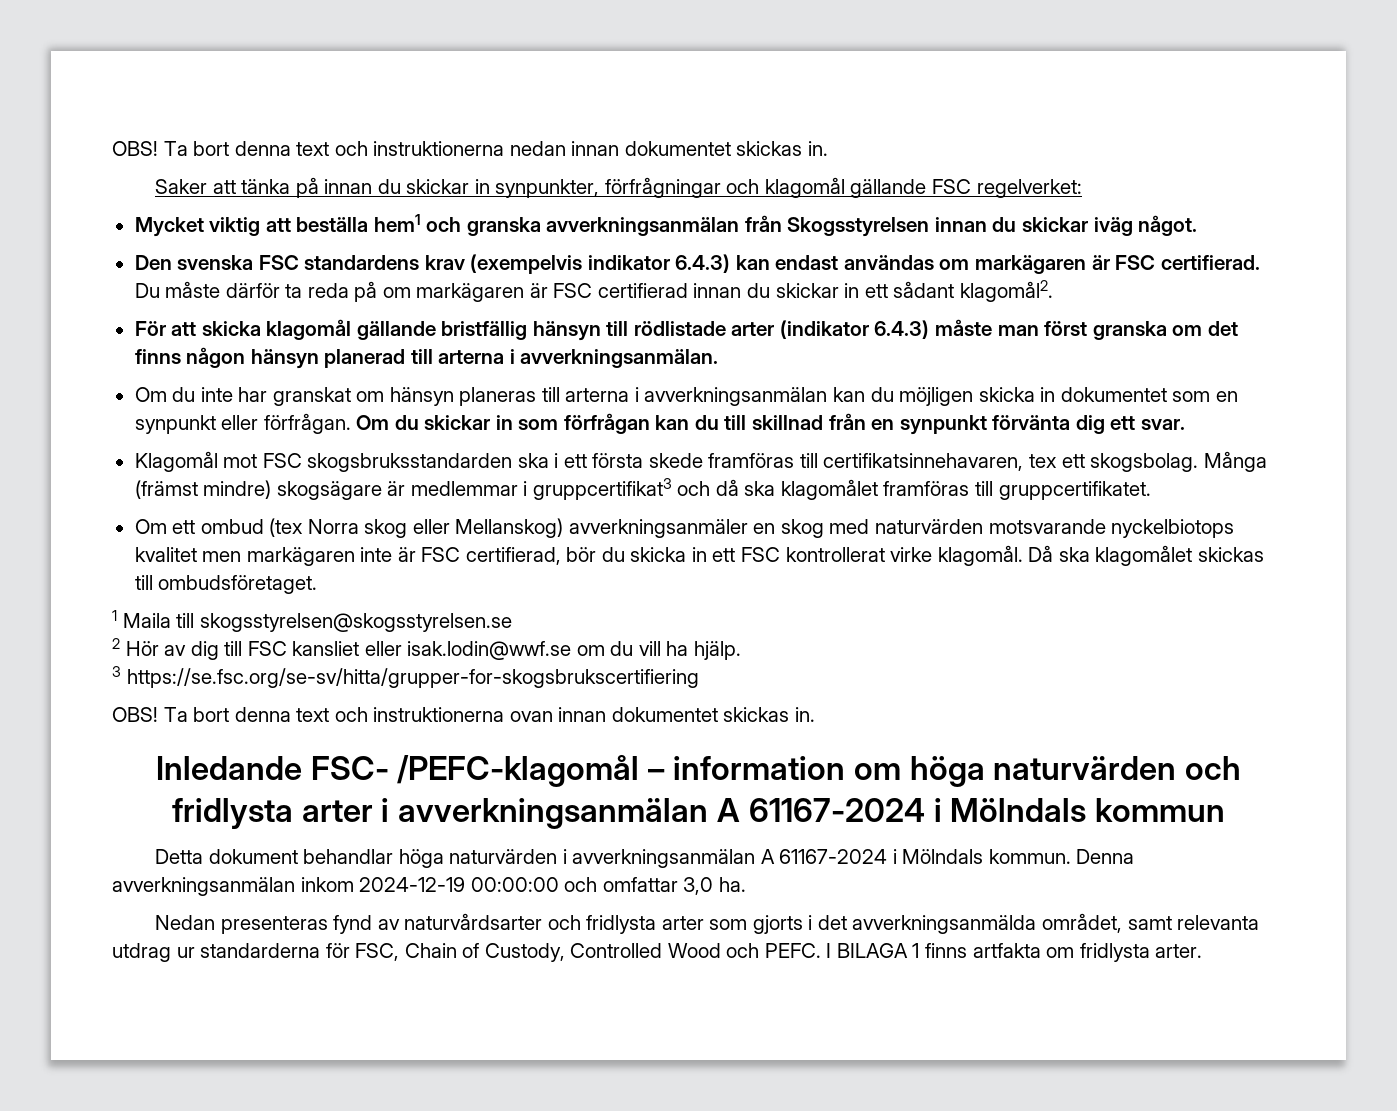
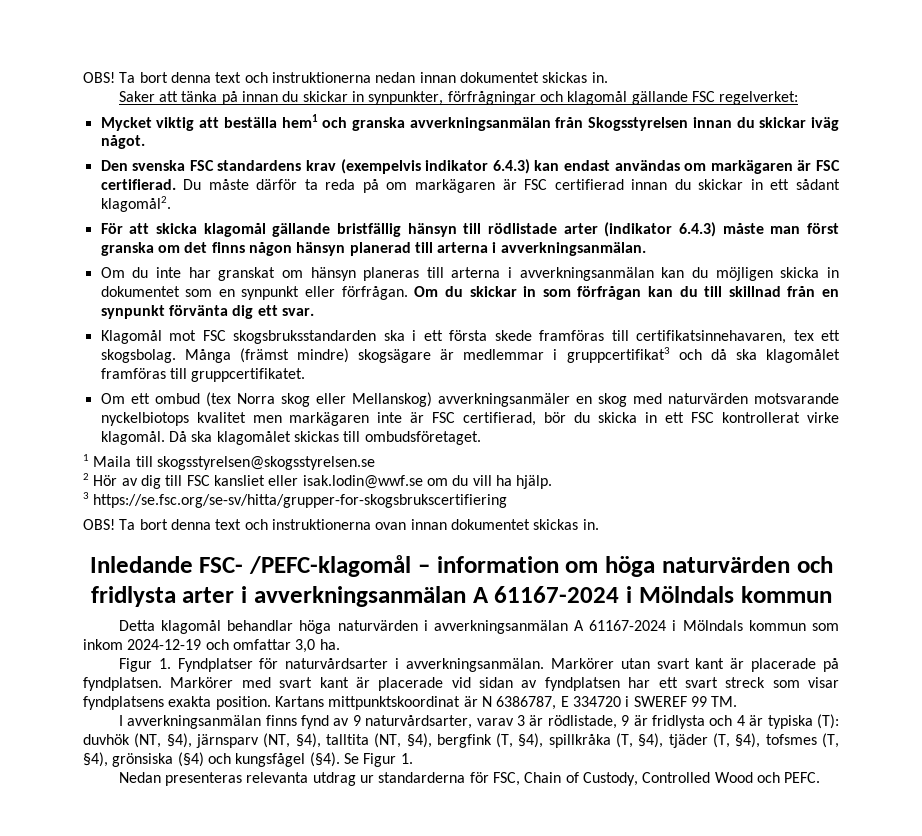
[208,849,298,864] dokument -> [160,620,221,634] klagomål
[988,849,1135,864] [112,877,295,896] kommun. Denna avverkningsanmälan -> [748,620,840,631] kommun som
[470,877,559,892] 00:00:00 -> (202, 644) none
[155,913,1172,934] Nedan presenteras fynd av naturvårdsarter och fridlysta arter som gjorts i det avverkningsanmälda området, samt -> [118,658,840,672] [83,677,839,691] [83,696,738,710] [118,714,839,729] [83,733,839,748] [83,752,413,767] [118,772,243,786] Figur 1. Fyndplatser för naturvårdsarter i avverkningsanmälan. Markörer utan svart kant är placerade på fyndplatsen. Markörer med svart kant är placerade vid sidan av fyndplatsen har ett svart streck som visar fyndplatsens exakta position. Kartans mittpunktskoordinat är N 6386787, E 334720 i SWEREF 99 TM. // I avverkningsanmälan finns fynd av 9 naturvårdsarter, varav 3 är rödlistade, 9 är fridlysta och 4 är typiska (T): duvhök (NT, §4), järnsparv (NT, §4), talltita (NT, §4), bergfink (T, §4), spillkråka (T, §4), tjäder (T, §4), tofsmes (T, §4), grönsiska (§4) och kungsfågel (§4). Se Figur 1. // Nedan presenteras
[826,943,1203,962] I BILAGA 1 finns artfakta om fridlysta arter. -> (821, 777) none

